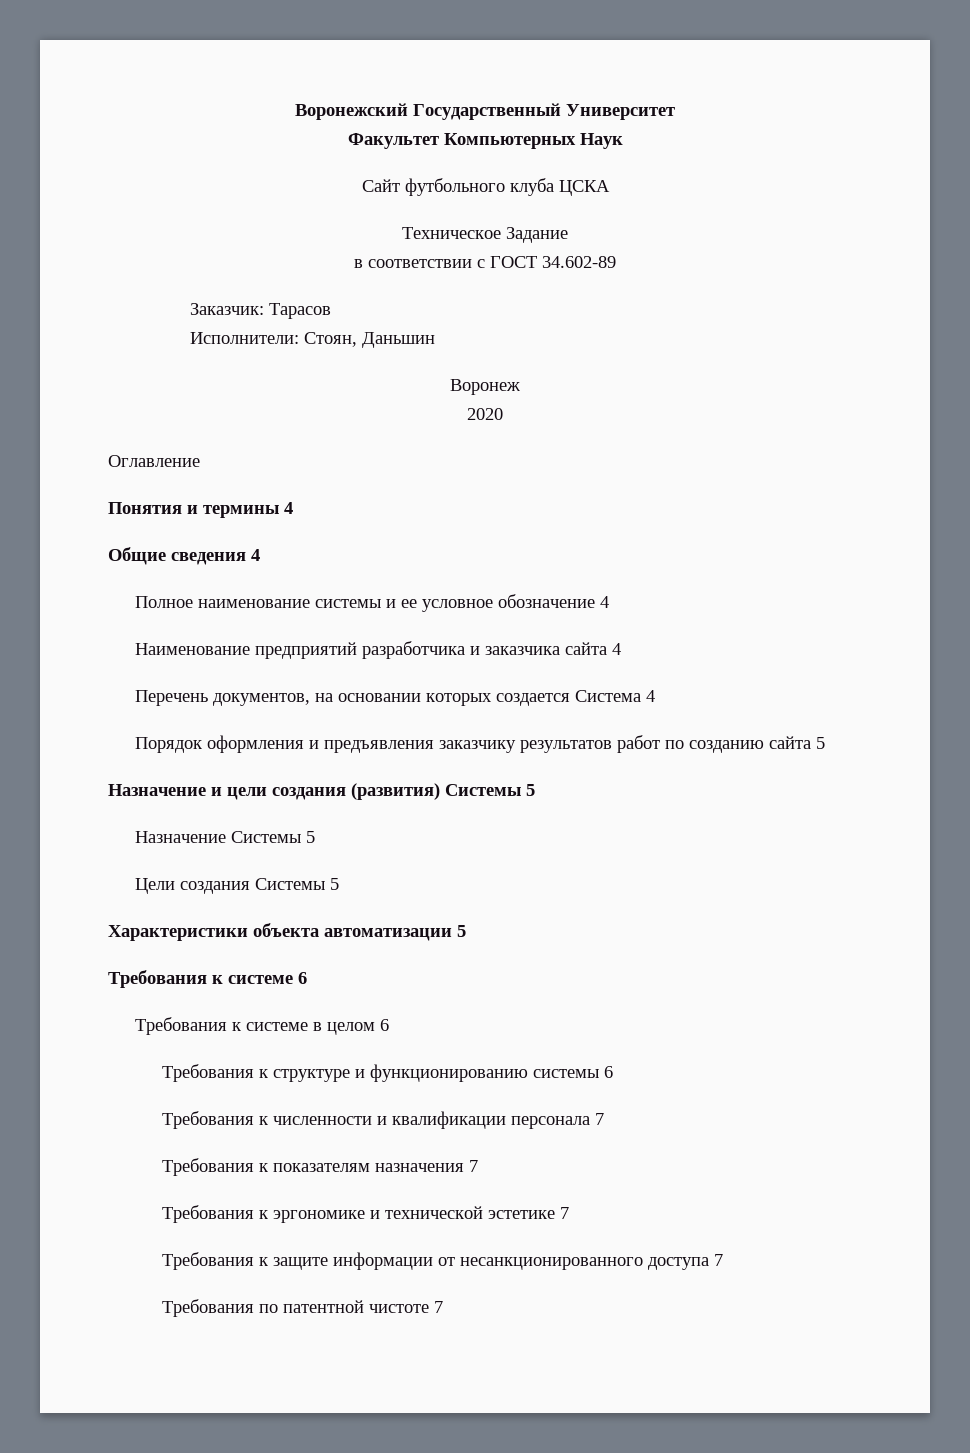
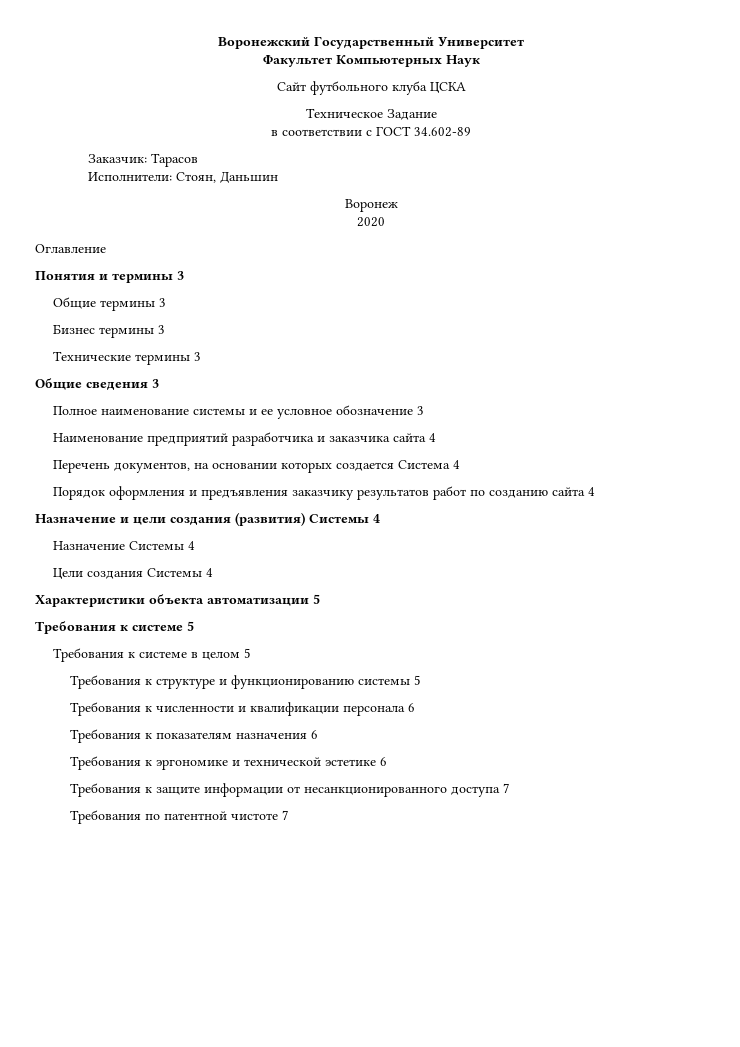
[284,502,293,514] 4 -> [177,271,184,280] [52,297,166,311] [52,324,165,338] [52,351,201,365] 3 // Общие термины 3 // Бизнес термины 3 // Технические термины 3
[251,549,260,561] 4 -> [152,379,159,388] 3
[600,596,610,608] 4 -> [416,406,424,415] 3
[816,737,826,749] 5 -> [587,487,595,496] 4
[526,784,535,796] 5 -> [373,514,380,523] 4
[306,831,316,843] 5 -> [187,541,195,550] 4
[330,878,340,890] 5 -> [205,568,213,577] 4
[298,972,307,984] 6 -> [187,621,194,631] 5
[380,1019,390,1031] 6 -> [243,648,251,658] 5
[604,1066,614,1078] 6 -> [414,675,422,685] 5
[595,1113,605,1125] 7 -> [408,703,416,712] 6
[469,1160,479,1172] 7 -> [311,730,319,739] 6
[560,1207,570,1219] 7 -> [380,757,388,766] 6

